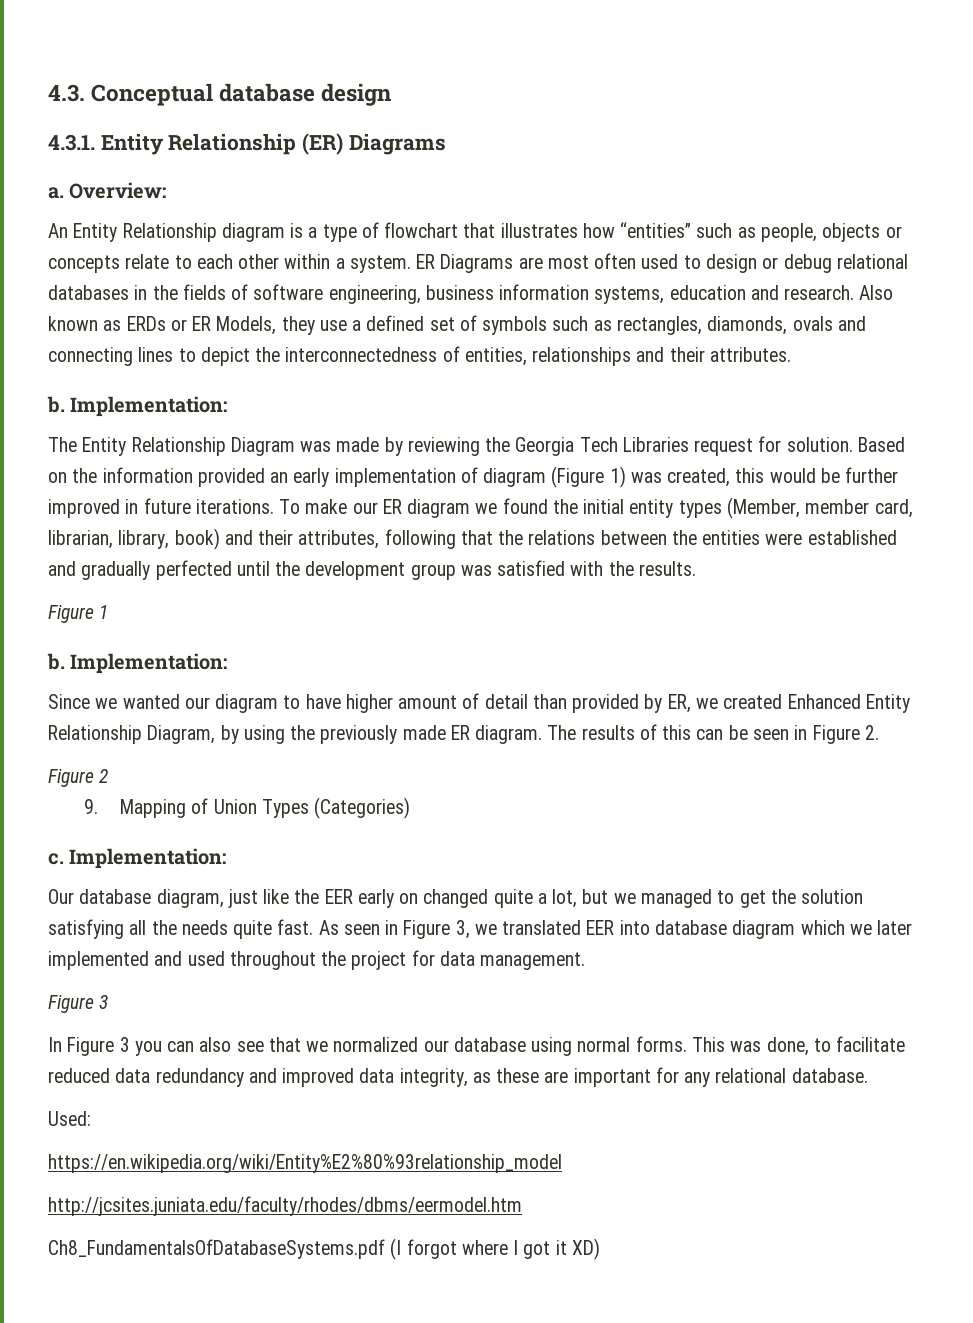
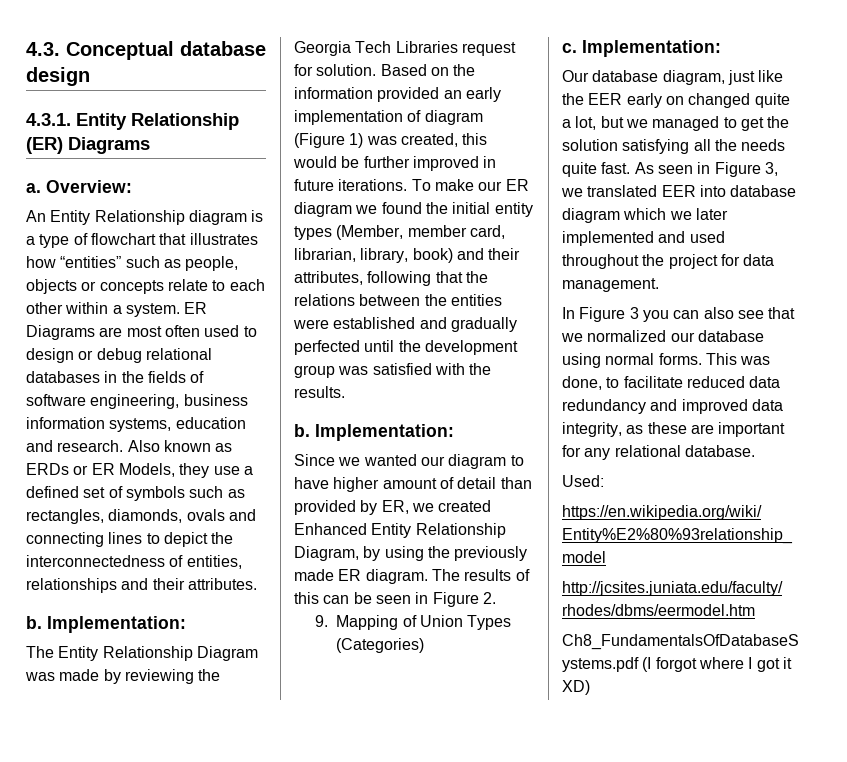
[48,604,109,623] // Figure 1 -> (345, 392) none
[48,768,109,787] // Figure 2 -> (496, 598) none
[48,994,109,1013] // Figure 3 -> (659, 285) none

